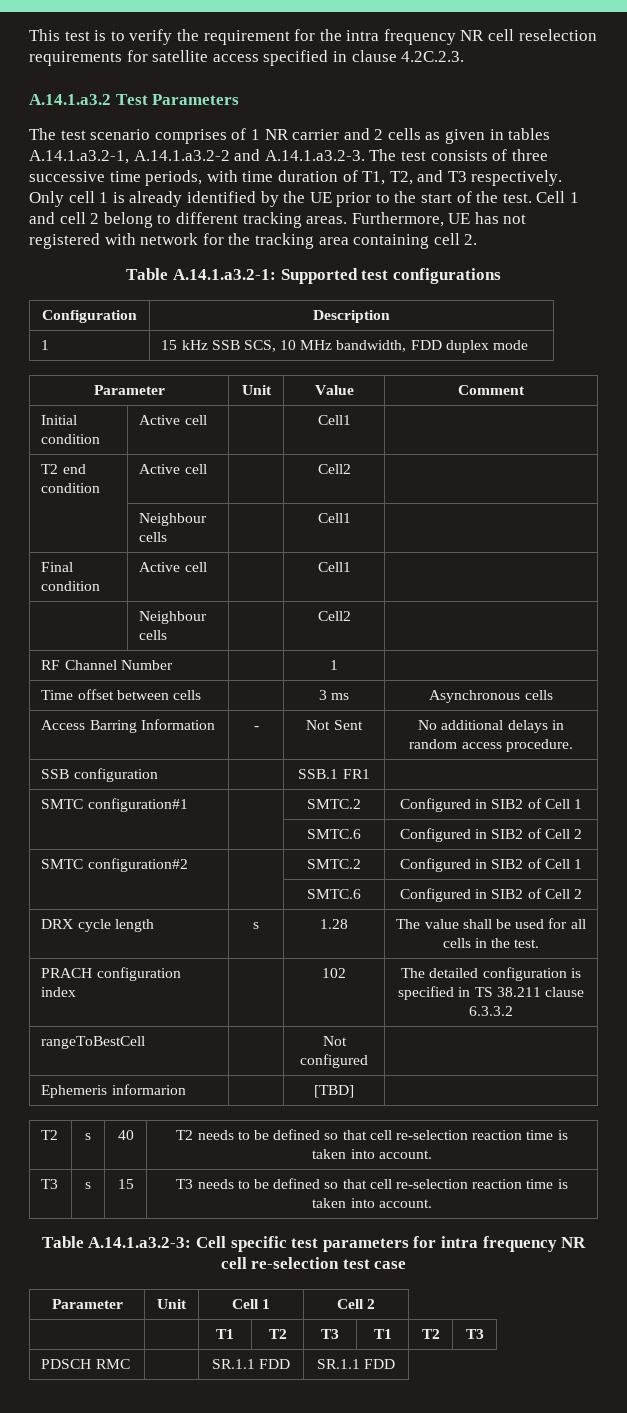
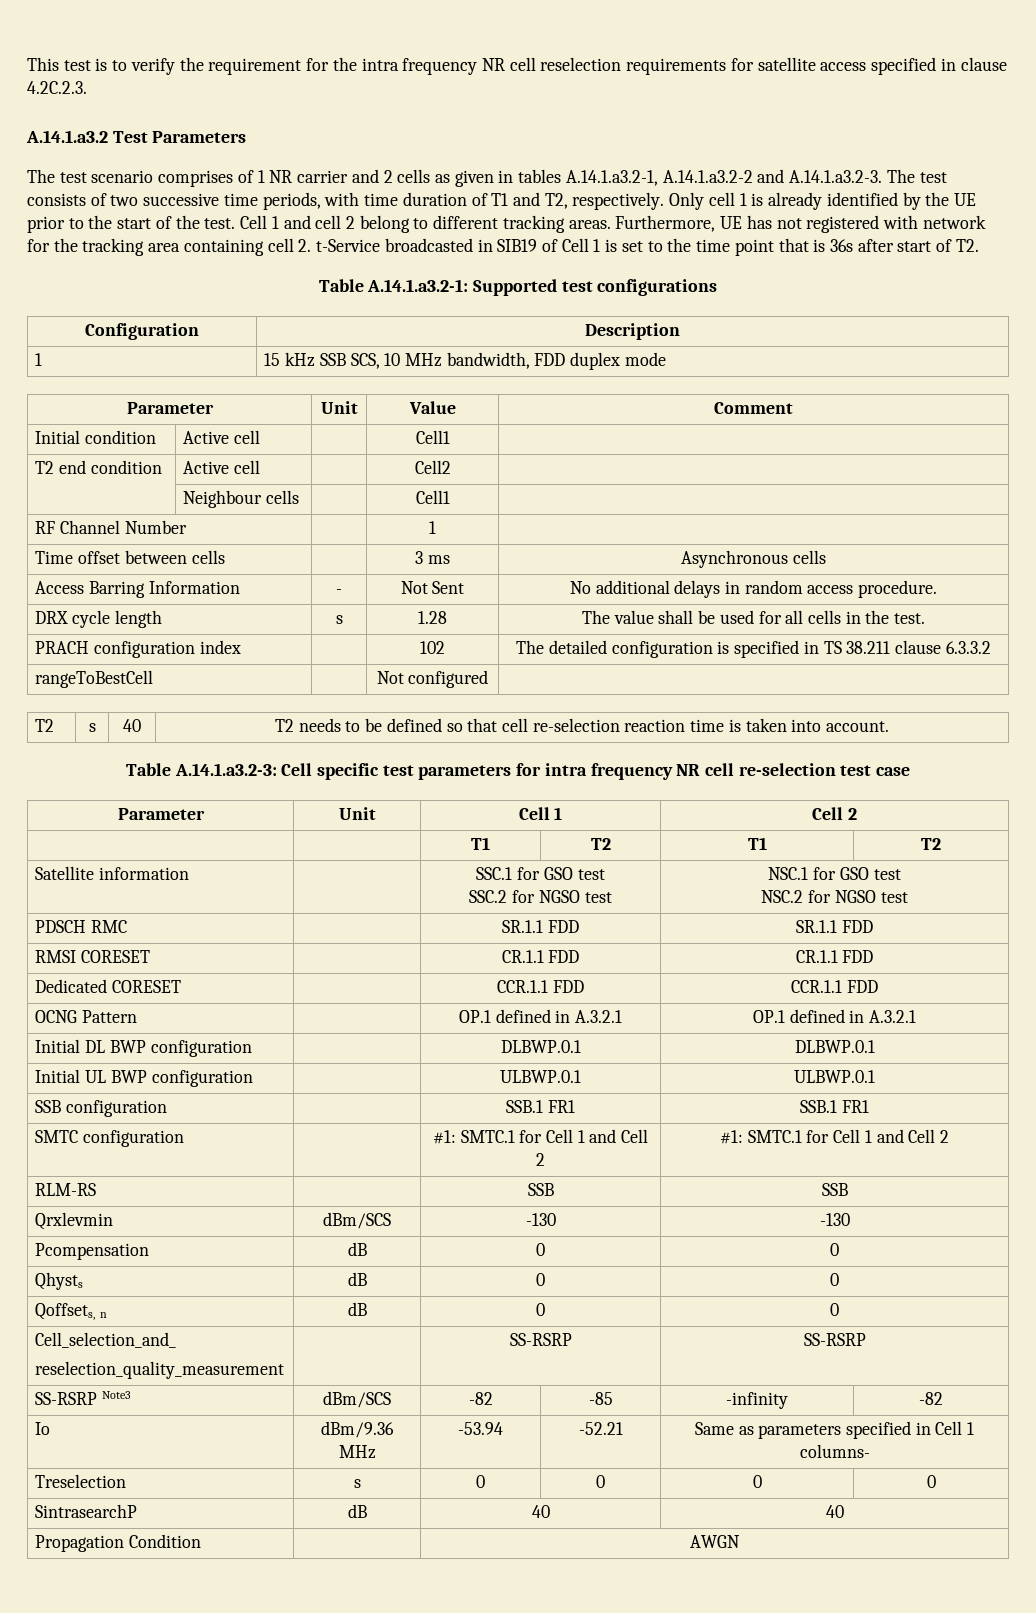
[511,149,548,161] three -> [110,195,139,206] two
[362,170,467,185] T1, T2, and T3 -> [491,192,568,209] T1 and T2,
(478, 239) none -> [316,238,979,256] t-Service broadcasted in SIB19 of Cell 1 is set to the time point that is 36s after start of T2.
[41,562,74,572] [41,581,101,591] [139,562,207,572] [317,562,351,572] [139,611,208,624] [139,630,168,640] [317,611,351,621] // Final condition | Active cell | | Cell1 | // | Neighbour cells | | Cell2 | -> (450, 497) none
[41,768,158,782] [298,769,370,779] [41,798,188,812] [307,799,361,809] [400,798,582,812] [307,829,361,839] [400,828,582,842] [41,858,188,872] [307,859,361,869] [400,858,582,872] [307,889,361,899] [400,888,582,902] // SSB configuration | | SSB.1 FR1 | // SMTC configuration#1 | | SMTC.2 | Configured in SIB2 of Cell 1 // | | SMTC.6 | Configured in SIB2 of Cell 2 // SMTC configuration#2 | | SMTC.2 | Configured in SIB2 of Cell 1 // | | SMTC.6 | Configured in SIB2 of Cell 2 -> (938, 589) none
[41,1084,186,1098] [314,1085,354,1098] // Ephemeris informarion | | [TBD] | -> (489, 679) none
[41,1179,59,1189] [85,1182,91,1189] [117,1179,134,1189] [176,1178,568,1189] [312,1198,432,1208] // T3 | s | 15 | T3 needs to be defined so that cell re-selection reaction time is taken into account. -> (890, 726) none
[321,1329,339,1339] [373,1329,392,1339] [421,1329,440,1339] [465,1329,484,1339] | T3 | T1 | T2 | T3 -> [747,837,767,850] [921,838,941,850] [35,866,190,880] [476,867,605,880] [469,890,612,903] [768,867,901,880] [761,890,908,903] | T1 | T2 // Satellite information | | SSC.1 for GSO test // SSC.2 for NGSO test | NSC.1 for GSO test // NSC.2 for NGSO test
(396, 1364) none -> [35,950,151,963] [501,950,580,963] [795,950,874,963] [35,979,182,993] [497,980,584,993] [791,980,878,993] [35,1010,138,1023] [458,1009,623,1023] [752,1009,917,1023] [35,1039,252,1057] [500,1040,581,1053] [794,1040,875,1053] [35,1069,253,1087] [500,1070,581,1083] [794,1070,875,1083] [35,1100,168,1117] [506,1100,575,1113] [800,1100,869,1113] [35,1130,185,1147] [432,1129,649,1144] [536,1153,545,1166] [719,1129,950,1144] [35,1183,97,1196] [527,1183,554,1196] [821,1183,848,1196] [35,1212,114,1230] [323,1212,391,1229] [525,1213,556,1226] [819,1213,850,1226] [35,1243,150,1260] [347,1242,367,1256] [536,1243,545,1256] [830,1243,839,1256] [35,1272,84,1290] [347,1272,367,1286] [536,1273,545,1286] [830,1273,839,1286] [35,1303,108,1320] [347,1302,367,1316] [536,1303,545,1316] [830,1303,839,1316] [35,1332,177,1348] [35,1361,285,1379] [509,1333,572,1346] [803,1333,866,1346] [35,1391,132,1405] [323,1391,391,1408] [468,1392,493,1405] [588,1392,613,1405] [726,1392,788,1409] [919,1392,943,1405] [35,1422,51,1435] [321,1421,394,1438] [338,1445,376,1459] [458,1422,503,1435] [578,1422,623,1435] [694,1421,975,1439] [799,1444,870,1458] [35,1474,127,1488] [353,1479,361,1488] [476,1475,485,1488] [596,1475,605,1488] [752,1475,762,1488] [926,1475,936,1488] [35,1504,138,1518] [347,1504,367,1518] [531,1505,550,1518] [825,1505,844,1518] [35,1534,202,1552] [690,1535,740,1548] // RMSI CORESET | | CR.1.1 FDD | CR.1.1 FDD // Dedicated CORESET | | CCR.1.1 FDD | CCR.1.1 FDD // OCNG Pattern | | OP.1 defined in A.3.2.1 | OP.1 defined in A.3.2.1 // Initial DL BWP configuration | | DLBWP.0.1 | DLBWP.0.1 // Initial UL BWP configuration | | ULBWP.0.1 | ULBWP.0.1 // SSB configuration | | SSB.1 FR1 | SSB.1 FR1 // SMTC configuration | | #1: SMTC.1 for Cell 1 and Cell 2 | #1: SMTC.1 for Cell 1 and Cell 2 // RLM-RS | | SSB | SSB // Qrxlevmin | dBm/SCS | -130 | -130 // Pcompensation | dB | 0 | 0 // Qhysts | dB | 0 | 0 // Qoffsets, n | dB | 0 | 0 // Cell_selection_and_ // reselection_quality_measurement | | SS-RSRP | SS-RSRP // SS-RSRP Note3 | dBm/SCS | -82 | -85 | -infinity | -82 // Io | dBm/9.36 MHz | -53.94 | -52.21 | Same as parameters specified in Cell 1 columns- // Treselection | s | 0 | 0 | 0 | 0 // SintrasearchP | dB | 40 | 40 // Propagation Condition | | AWGN

